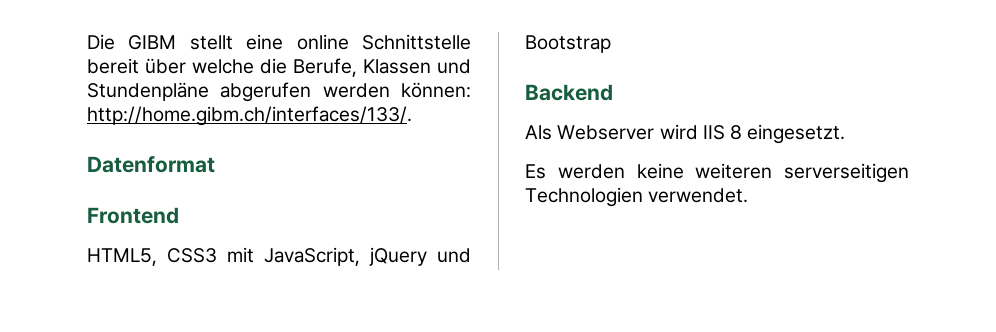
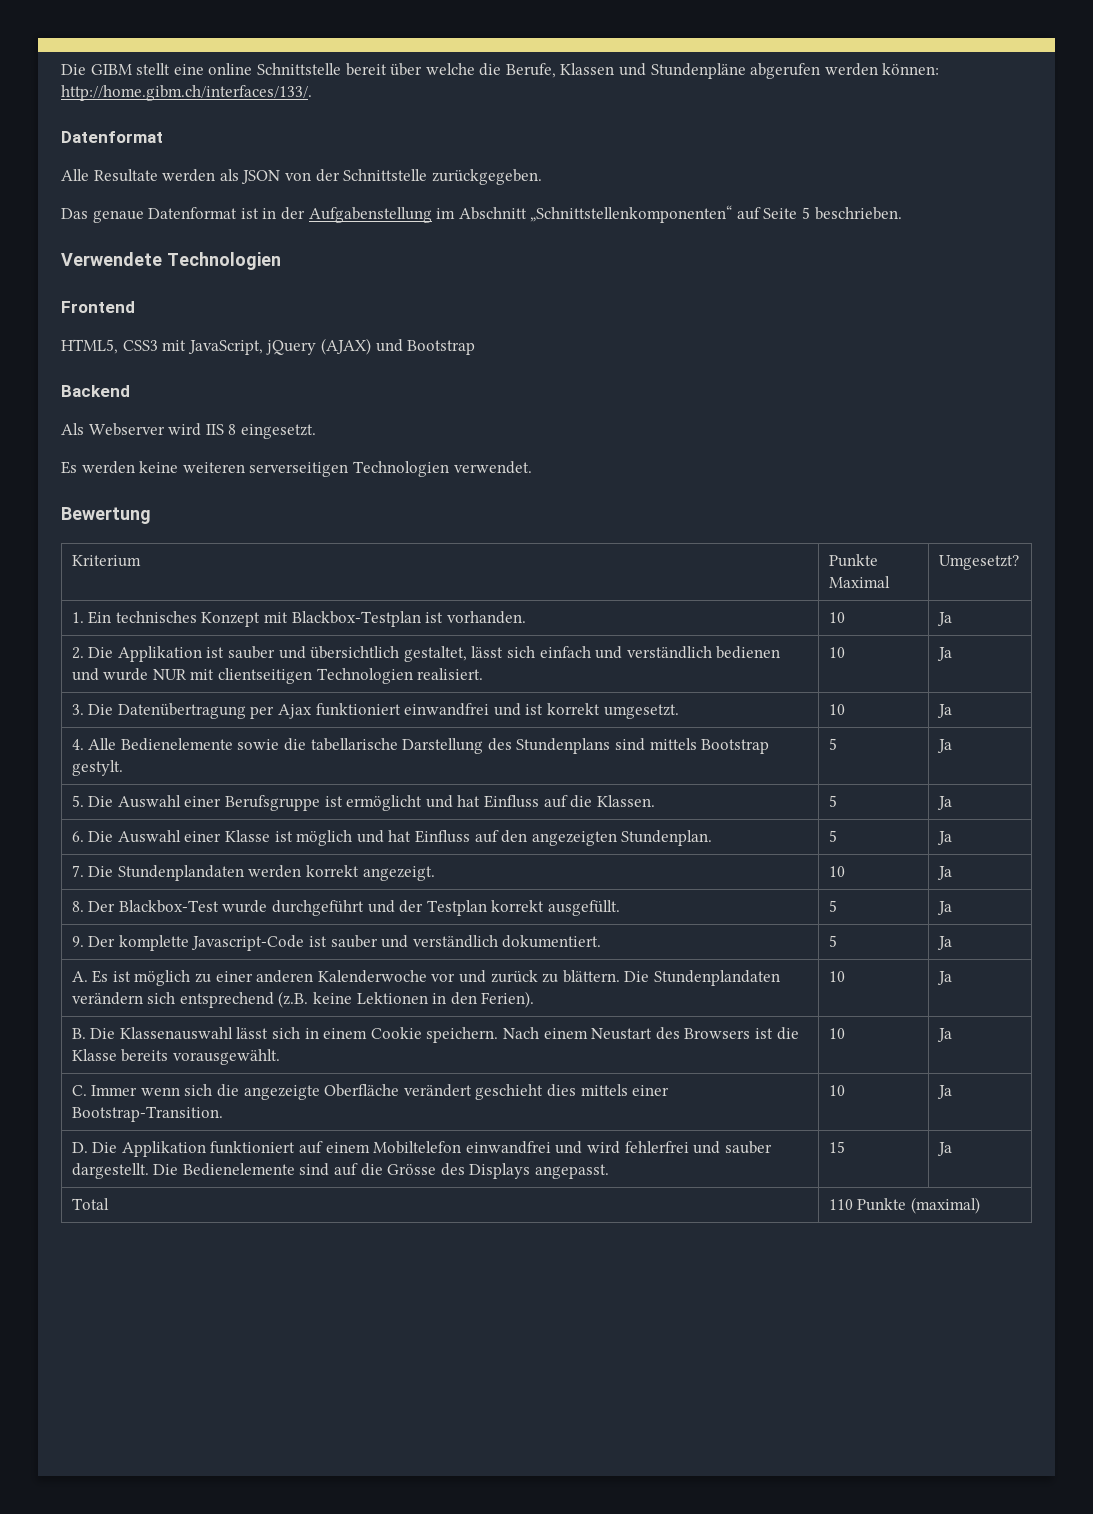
(215, 164) none -> [61,169,542,185] [61,205,902,223] [61,252,281,270] // Alle Resultate werden als JSON von der Schnittstelle zurückgegeben. // Das genaue Datenformat ist in der Aufgabenstellung im Abschnitt „Schnittstellenkomponenten“ auf Seite 5 beschrieben. // Verwendete Technologien
(427, 256) none -> [320,338,371,355] (AJAX)
(749, 195) none -> [61,507,151,524] [71,555,141,567] [828,554,878,567] [828,576,890,588] [938,555,1019,570] [71,611,526,627] [828,612,845,623] [936,612,952,626] [71,646,781,662] [71,668,484,684] [828,647,845,658] [936,647,952,661] [71,703,679,719] [828,704,845,715] [936,704,952,718] [71,738,770,754] [71,760,123,776] [828,738,837,750] [936,739,952,753] [71,795,655,811] [828,795,837,807] [936,796,952,810] [71,830,713,846] [828,830,837,842] [936,831,952,845] [71,865,435,881] [828,866,845,877] [936,866,952,880] [71,900,620,916] [828,900,837,912] [936,901,952,915] [71,935,602,951] [828,935,837,947] [936,936,952,950] [71,970,780,986] [71,991,535,1008] [828,971,845,982] [936,971,952,985] [71,1027,799,1043] [71,1049,280,1065] [828,1028,845,1039] [936,1028,952,1042] [71,1084,670,1100] [71,1106,223,1122] [828,1085,845,1096] [936,1085,952,1099] [71,1141,772,1157] [71,1163,609,1179] [828,1141,845,1153] [936,1142,952,1156] [71,1198,109,1210] [828,1197,980,1214] // Bewertung // Kriterium | Punkte Maximal | Umgesetzt? // 1. Ein technisches Konzept mit Blackbox-Testplan ist vorhanden. | 10 | Ja // 2. Die Applikation ist sauber und übersichtlich gestaltet, lässt sich einfach und verständlich bedienen und wurde NUR mit clientseitigen Technologien realisiert. | 10 | Ja // 3. Die Datenübertragung per Ajax funktioniert einwandfrei und ist korrekt umgesetzt. | 10 | Ja // 4. Alle Bedienelemente sowie die tabellarische Darstellung des Stundenplans sind mittels Bootstrap gestylt. | 5 | Ja // 5. Die Auswahl einer Berufsgruppe ist ermöglicht und hat Einfluss auf die Klassen. | 5 | Ja // 6. Die Auswahl einer Klasse ist möglich und hat Einfluss auf den angezeigten Stundenplan. | 5 | Ja // 7. Die Stundenplandaten werden korrekt angezeigt. | 10 | Ja // 8. Der Blackbox-Test wurde durchgeführt und der Testplan korrekt ausgefüllt. | 5 | Ja // 9. Der komplette Javascript-Code ist sauber und verständlich dokumentiert. | 5 | Ja // A. Es ist möglich zu einer anderen Kalenderwoche vor und zurück zu blättern. Die Stundenplandaten verändern sich entsprechend (z.B. keine Lektionen in den Ferien). | 10 | Ja // B. Die Klassenauswahl lässt sich in einem Cookie speichern. Nach einem Neustart des Browsers ist die Klasse bereits vorausgewählt. | 10 | Ja // C. Immer wenn sich die angezeigte Oberfläche verändert geschieht dies mittels einer Bootstrap-Transition. | 10 | Ja // D. Die Applikation funktioniert auf einem Mobiltelefon einwandfrei und wird fehlerfrei und sauber dargestellt. Die Bedienelemente sind auf die Grösse des Displays angepasst. | 15 | Ja // Total | 110 Punkte (maximal)

